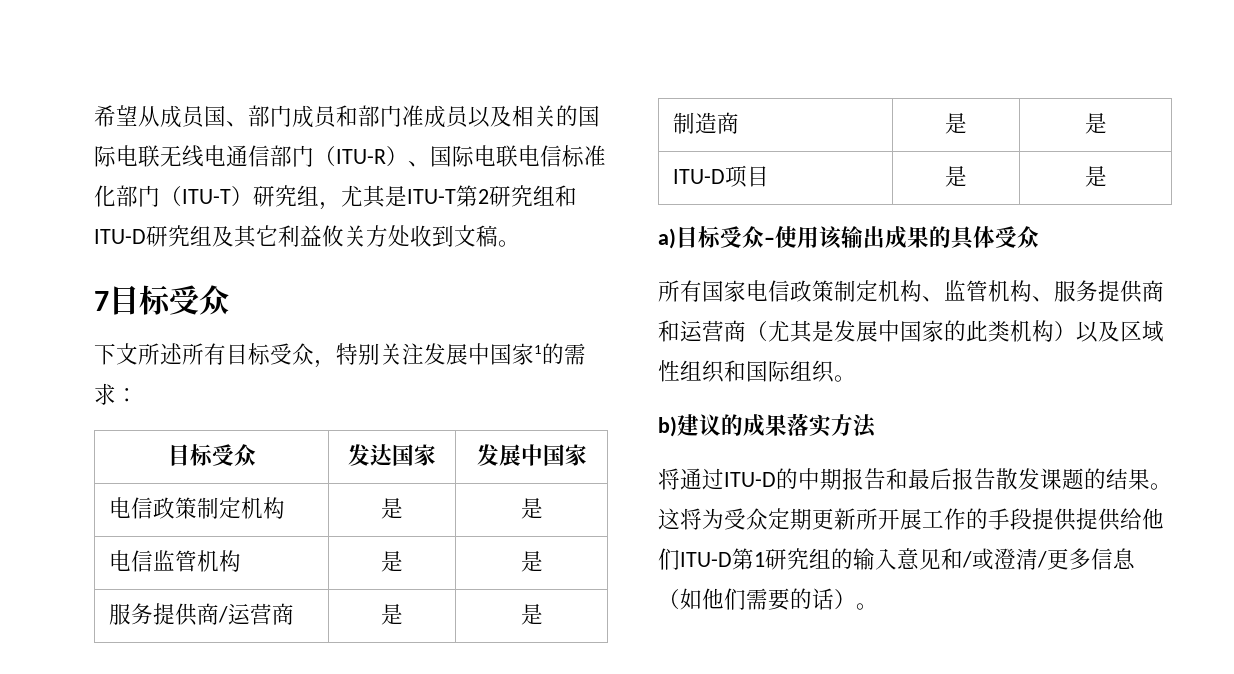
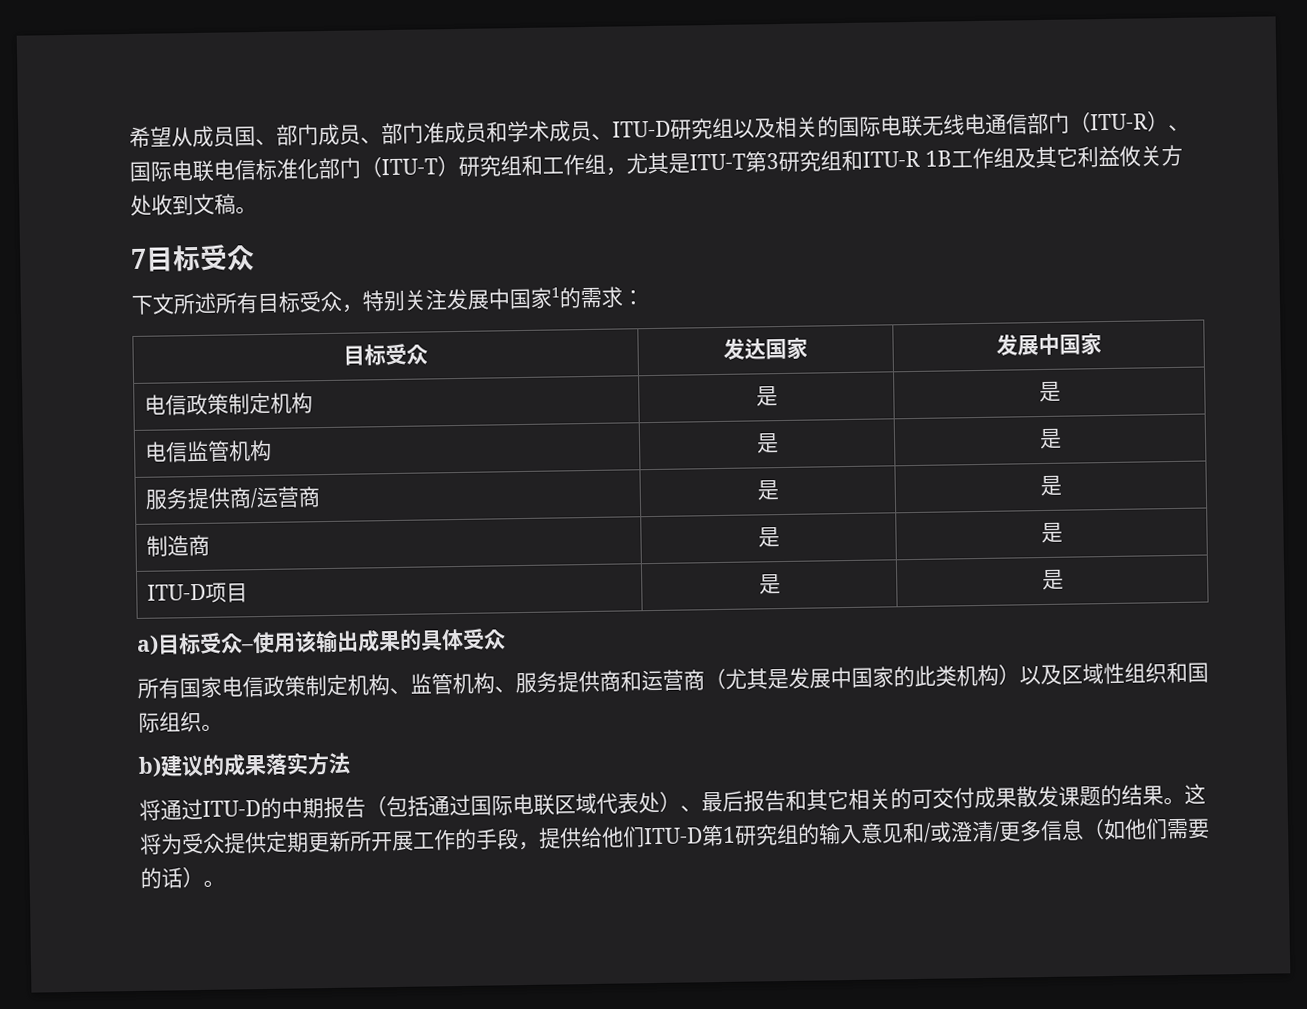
[336,105,358,127] 和 -> [360,137,382,144] 、
(469, 117) none -> [486,117,734,143] 和学术成员、ITU-D研究组
(319, 195) none -> [521,153,606,176] 和工作组
[478,185,577,207] [94,225,190,247] 2研究组和ITU-D研究 -> [766,147,994,173] 3研究组和ITU-R 1B工作
[886,468,996,490] 和最后报告 -> [365,786,1017,818] （包括通过国际电联区域代表处）、最后报告和其它相关的可交付成果
(768, 519) none -> [223,831,267,854] 提供
[1032,508,1076,531] 提供 -> [518,841,540,851] ，

